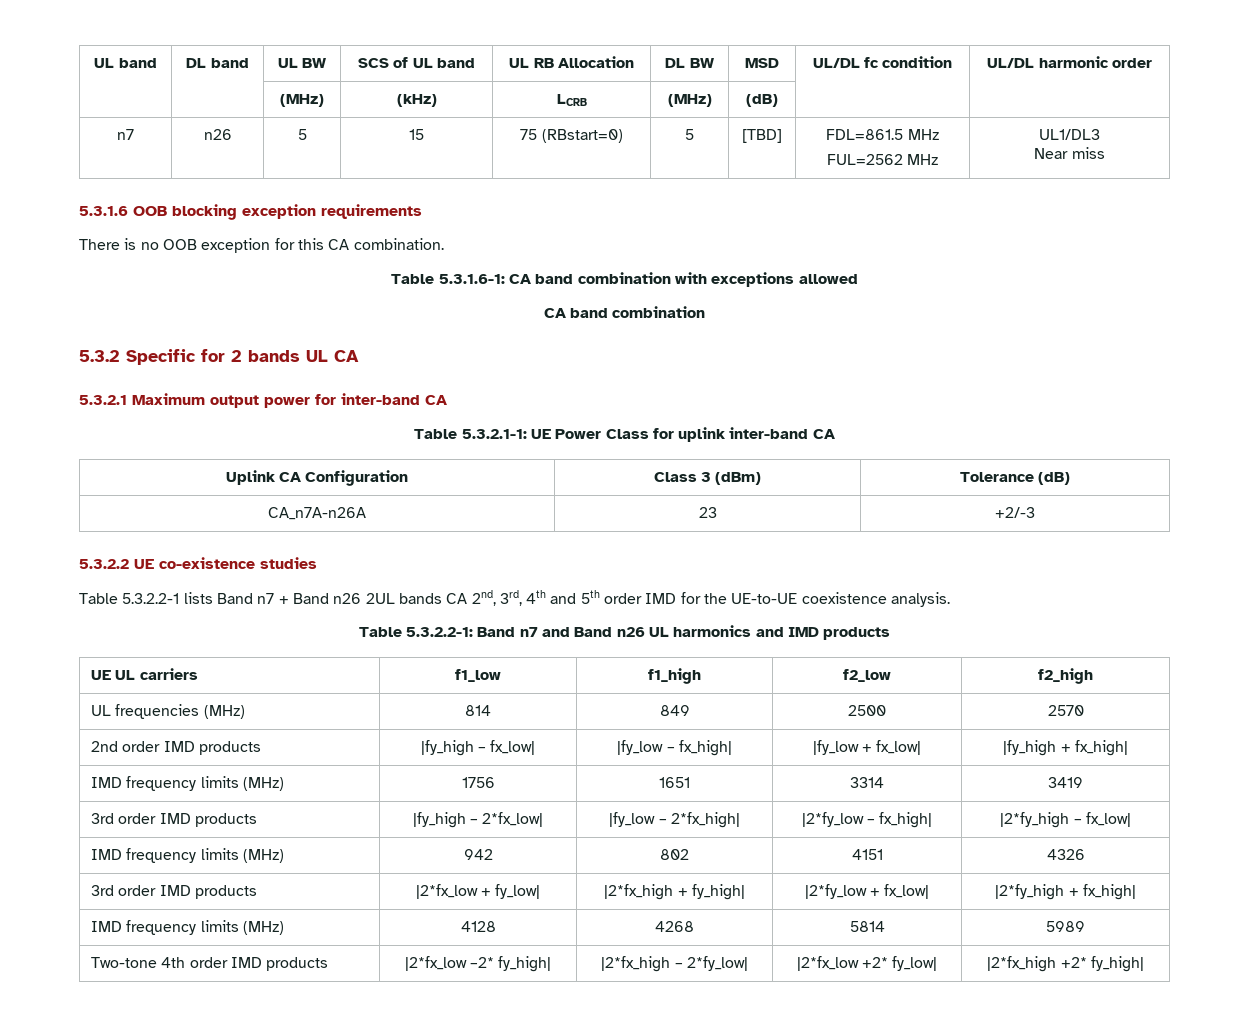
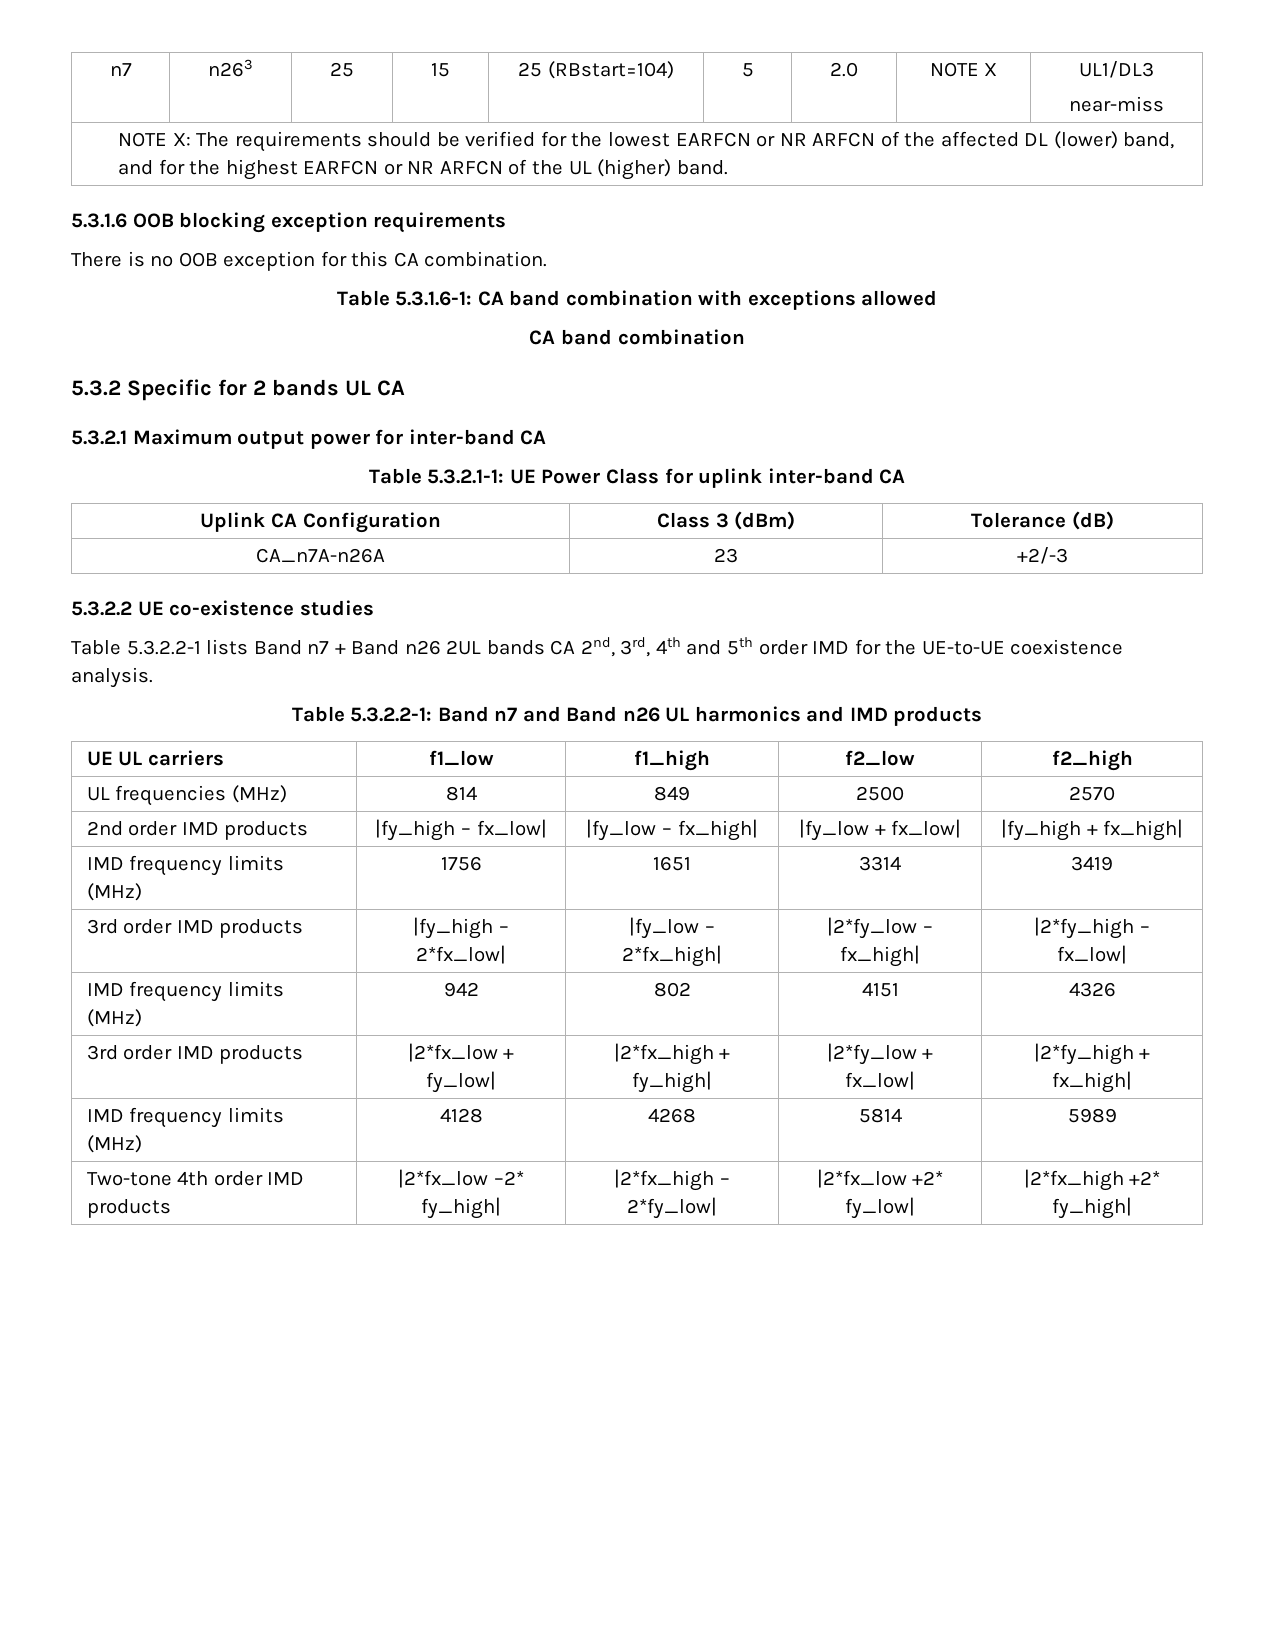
[94,58,157,68] [186,58,249,68] [277,58,327,68] [358,57,475,68] [509,56,634,68] [665,58,714,68] [745,58,779,68] [812,56,953,68] [987,56,1152,68] [280,94,324,107] [396,94,437,107] [556,94,587,106] [667,94,712,107] [746,94,778,107] [117,129,134,140] [203,129,232,140] [297,129,307,140] [408,129,424,140] [520,129,623,143] [685,129,694,140] [742,129,782,143] [826,129,939,140] [826,154,939,165] [1039,129,1100,140] [1034,147,1105,159] UL band | DL band | UL BW | SCS of UL band | UL RB Allocation | DL BW | MSD | UL/DL fc condition | UL/DL harmonic order // | | (MHz) | (kHz) | LCRB | (MHz) | (dB) | | // n7 | n26 | 5 | 15 | 75 (RBstart=0) | 5 | [TBD] | FDL=861.5 MHz // FUL=2562 MHz | UL1/DL3 // Near miss -> [109,63,132,76] [208,59,254,77] [330,62,354,77] [431,63,450,77] [518,61,674,79] [741,63,754,77] [830,62,858,77] [929,62,998,77] [1079,61,1154,78] [1069,96,1164,112] [118,131,1175,152] [118,159,728,180] n7 | n263 | 25 | 15 | 25 (RBstart=104) | 5 | 2.0 | NOTE X | UL1/DL3 // near-miss // NOTE X: The requirements should be verified for the lowest EARFCN or NR ARFCN of the affected DL (lower) band, and for the highest EARFCN or NR ARFCN of the UL (higher) band.

